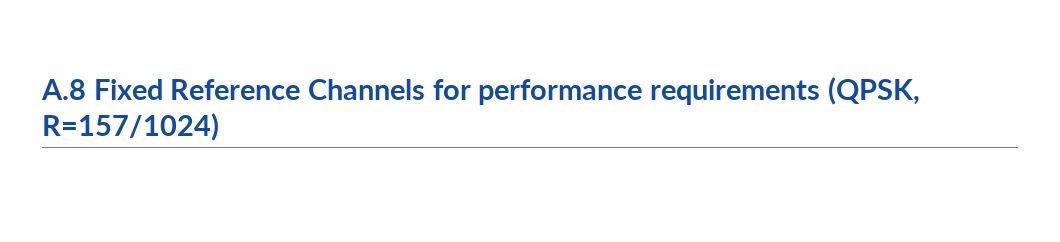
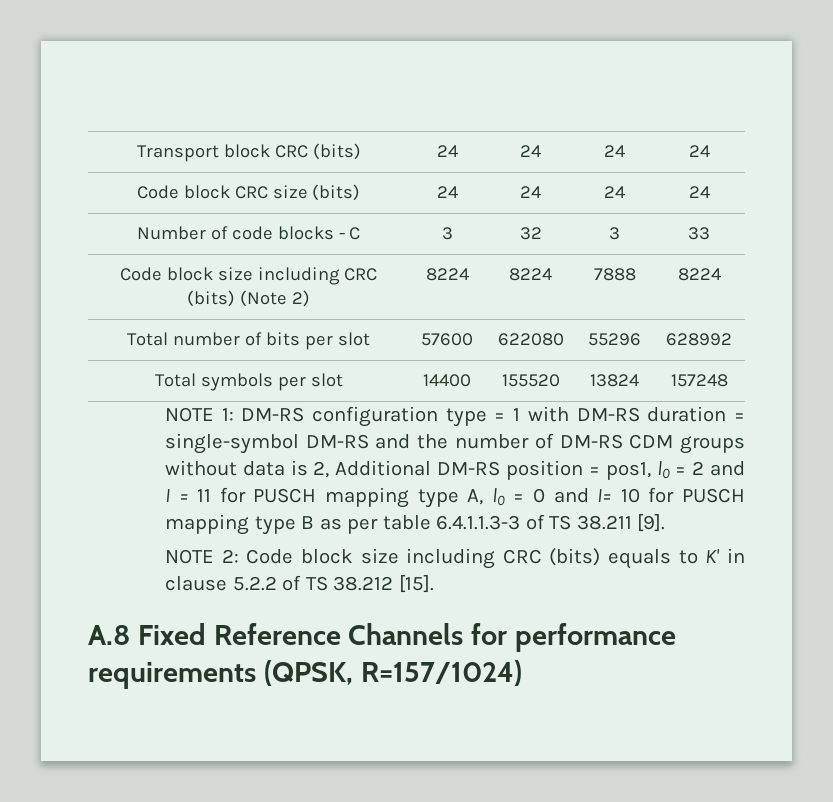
(41, 89) none -> [136,143,361,162] [436,145,458,157] [520,145,541,157] [604,145,625,157] [688,145,710,157] [136,184,361,201] [436,186,458,198] [520,186,541,198] [604,186,625,198] [688,186,710,198] [136,226,361,240] [441,227,453,240] [519,227,542,240] [609,227,620,240] [688,227,710,240] [120,267,377,285] [187,290,310,307] [425,268,469,281] [509,268,552,281] [593,268,636,281] [677,268,721,281] [127,332,370,350] [421,333,473,346] [497,333,564,346] [588,333,641,346] [666,333,732,346] [154,373,343,391] [423,374,471,387] [501,374,560,387] [590,374,639,387] [670,374,728,387] [164,406,745,427] [164,433,745,454] [164,460,746,480] [164,487,745,508] [164,514,666,535] [164,548,746,569] [164,575,434,593] Transport block CRC (bits) | 24 | 24 | 24 | 24 // Code block CRC size (bits) | 24 | 24 | 24 | 24 // Number of code blocks - C | 3 | 32 | 3 | 33 // Code block size including CRC (bits) (Note 2) | 8224 | 8224 | 7888 | 8224 // Total number of bits per slot | 57600 | 622080 | 55296 | 628992 // Total symbols per slot | 14400 | 155520 | 13824 | 157248 // NOTE 1: DM-RS configuration type = 1 with DM-RS duration = single-symbol DM-RS and the number of DM-RS CDM groups without data is 2, Additional DM-RS position = pos1, l0 = 2 and I = 11 for PUSCH mapping type A, l0 = 0 and I= 10 for PUSCH mapping type B as per table 6.4.1.1.3-3 of TS 38.211 [9]. // NOTE 2: Code block size including CRC (bits) equals to K' in clause 5.2.2 of TS 38.212 [15]. //

